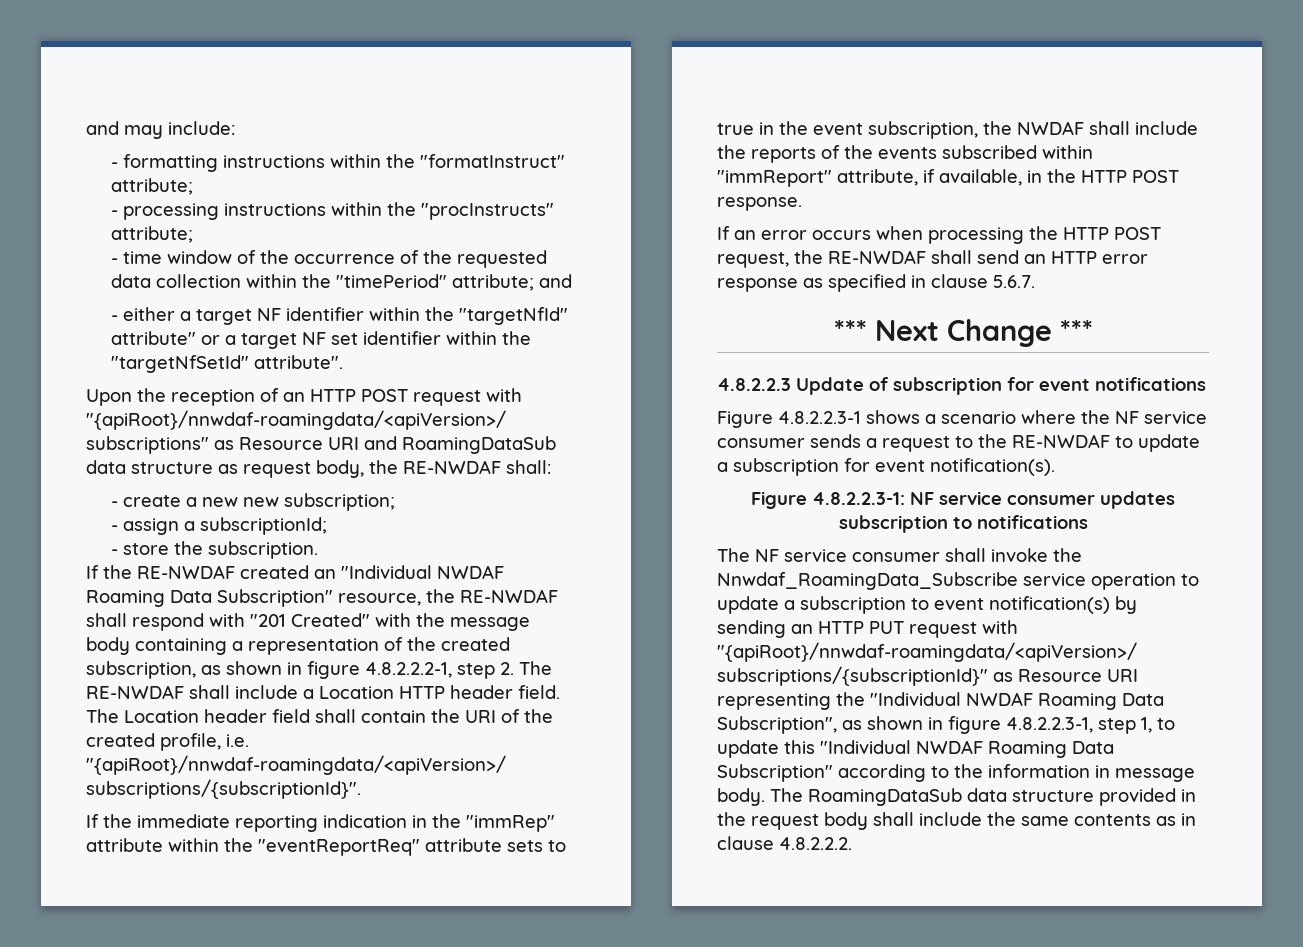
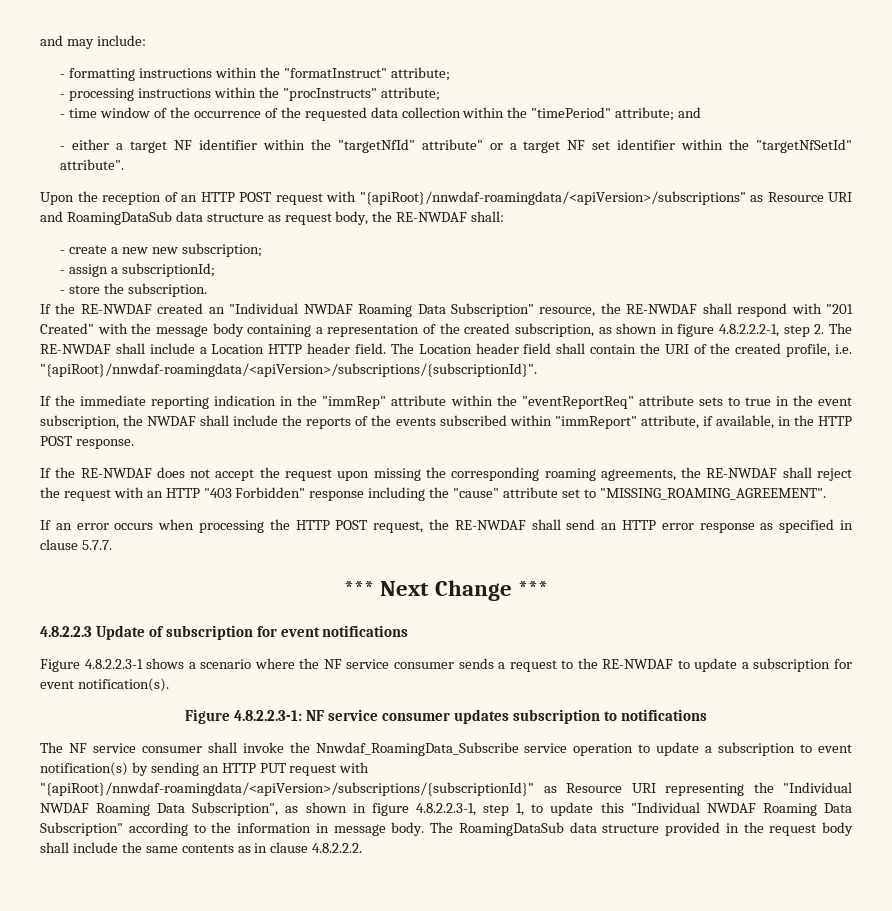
(802, 204) none -> [40,467,852,481] [40,487,826,501] // If the RE-NWDAF does not accept the request upon missing the corresponding roaming agreements, the RE-NWDAF shall reject the request with an HTTP "403 Forbidden" response including the "cause" attribute set to "MISSING_ROAMING_AGREEMENT".
[993,275,1035,288] 5.6.7. -> [81,540,112,550] 5.7.7.

